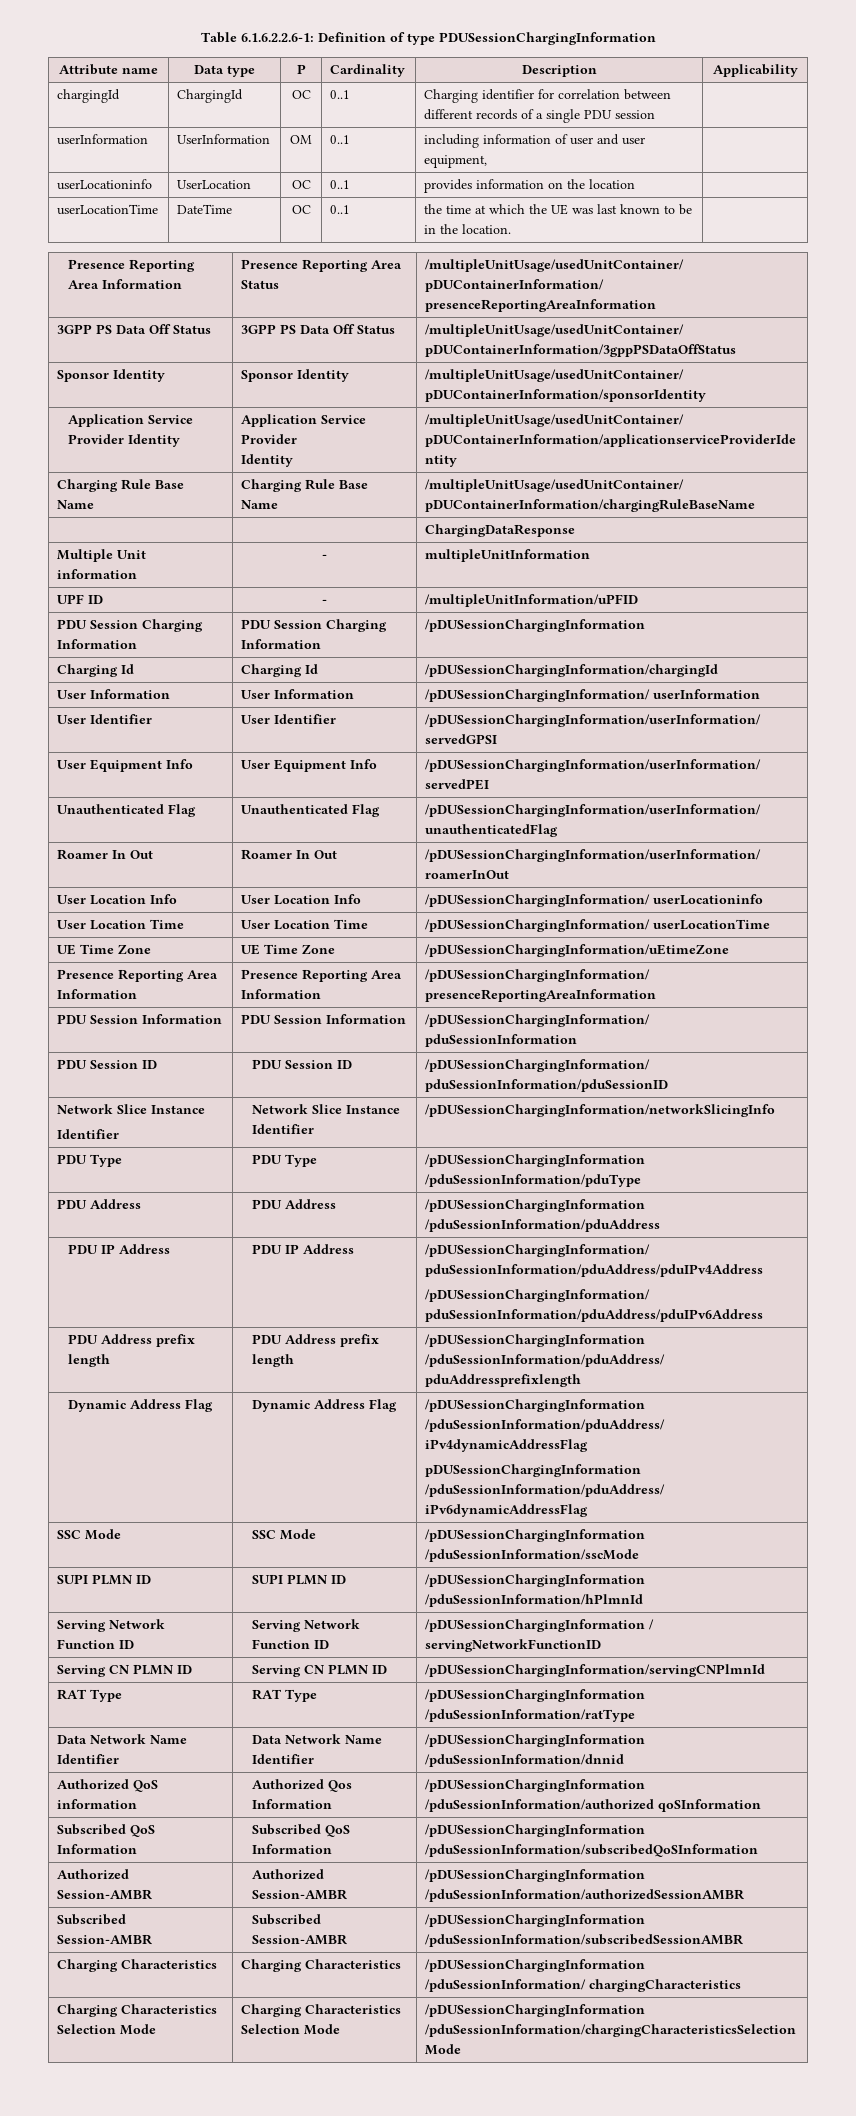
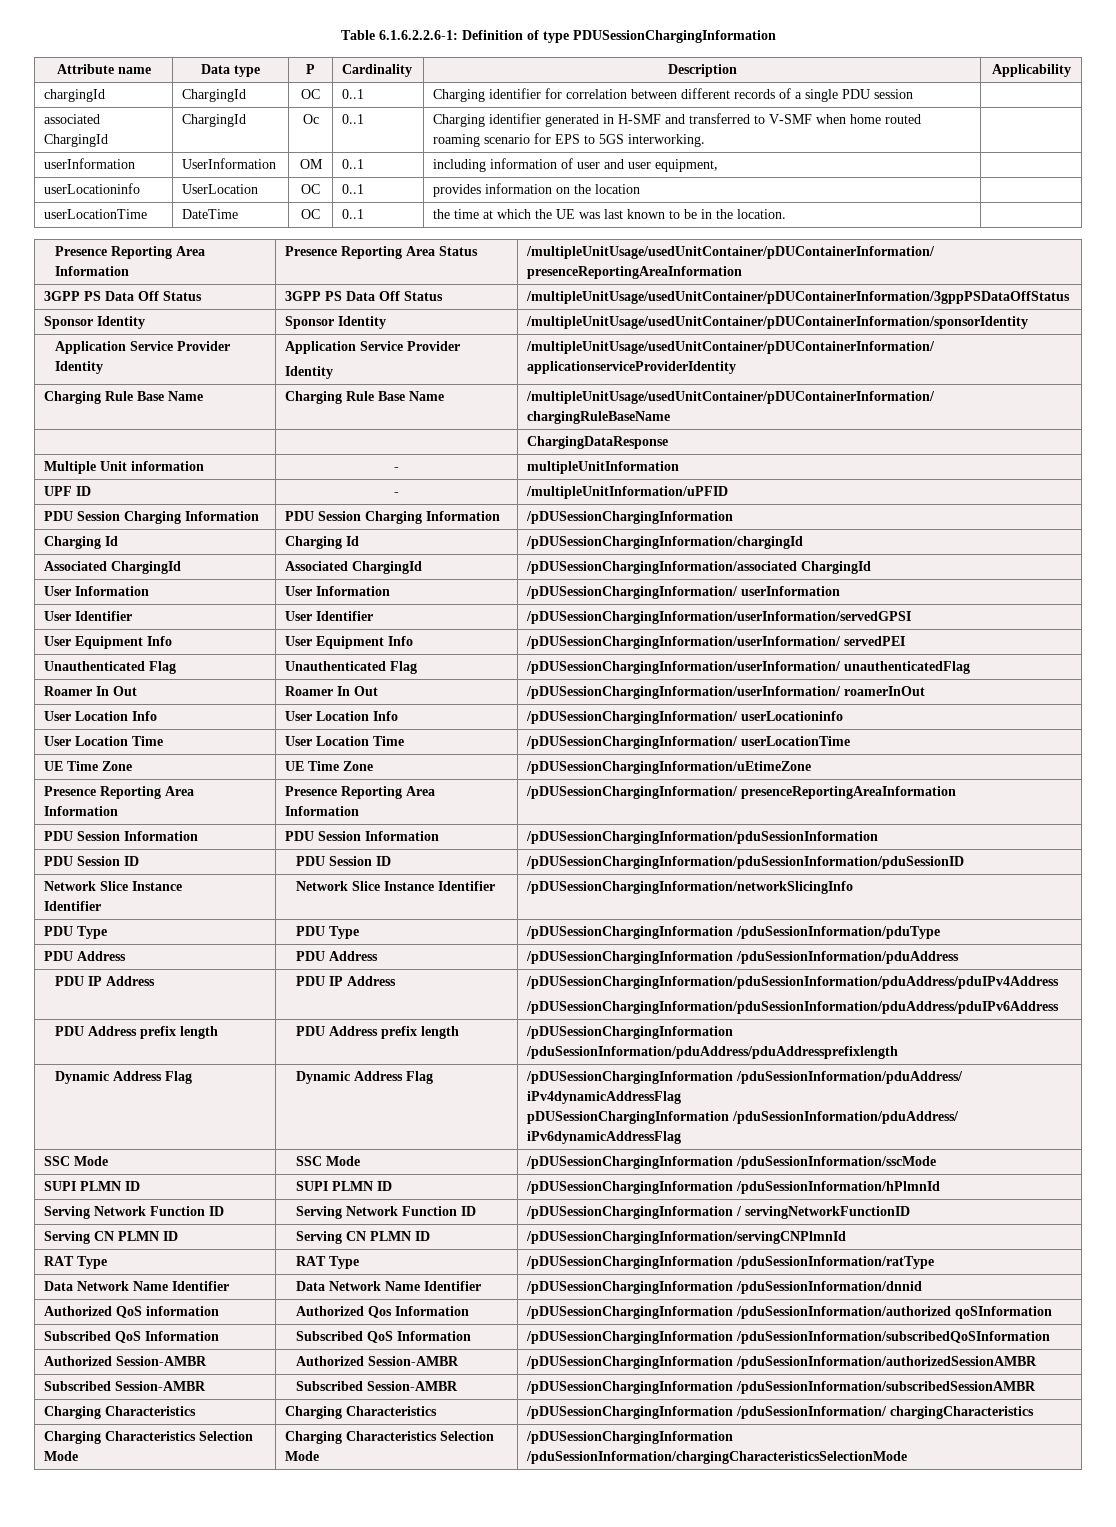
(656, 114) none -> [44,114,101,124] [44,134,109,147] [182,114,247,127] [302,114,319,124] [342,114,365,124] [433,113,922,127] [433,133,706,147] // associated ChargingId | ChargingId | Oc | 0..1 | Charging identifier generated in H-SMF and transferred to V-SMF when home routed roaming scenario for EPS to 5GS interworking. |
(719, 670) none -> [44,561,182,574] [285,561,423,574] [526,561,872,574] // Associated ChargingId | Associated ChargingId | /pDUSessionChargingInformation/associated ChargingId

